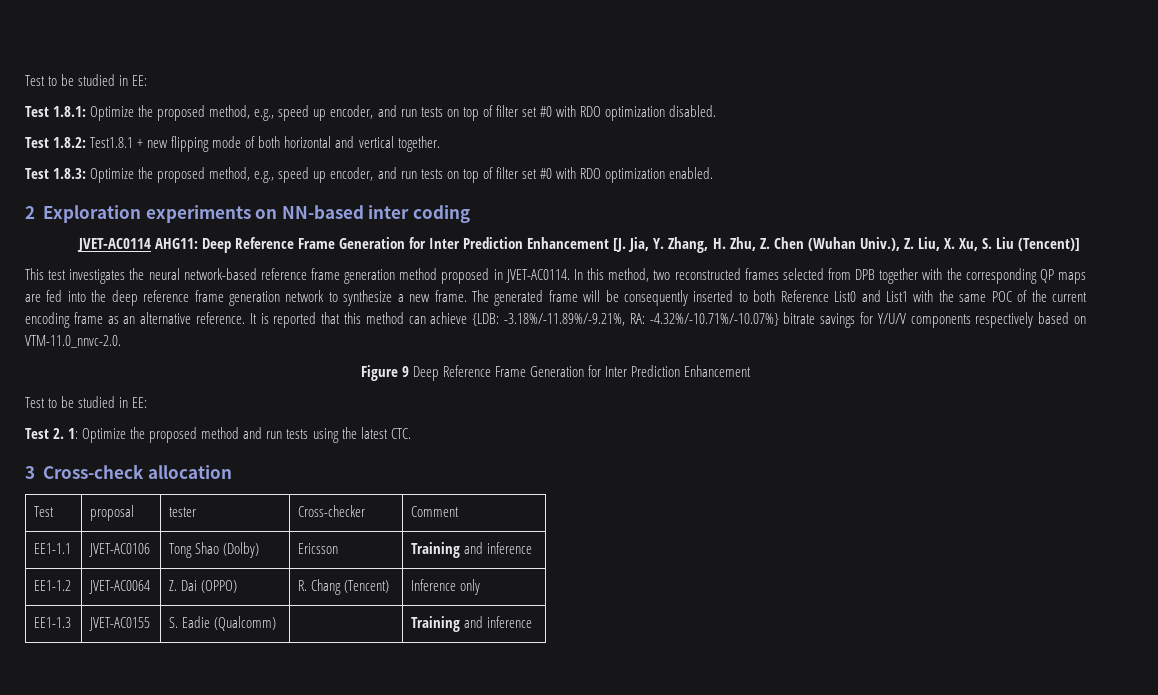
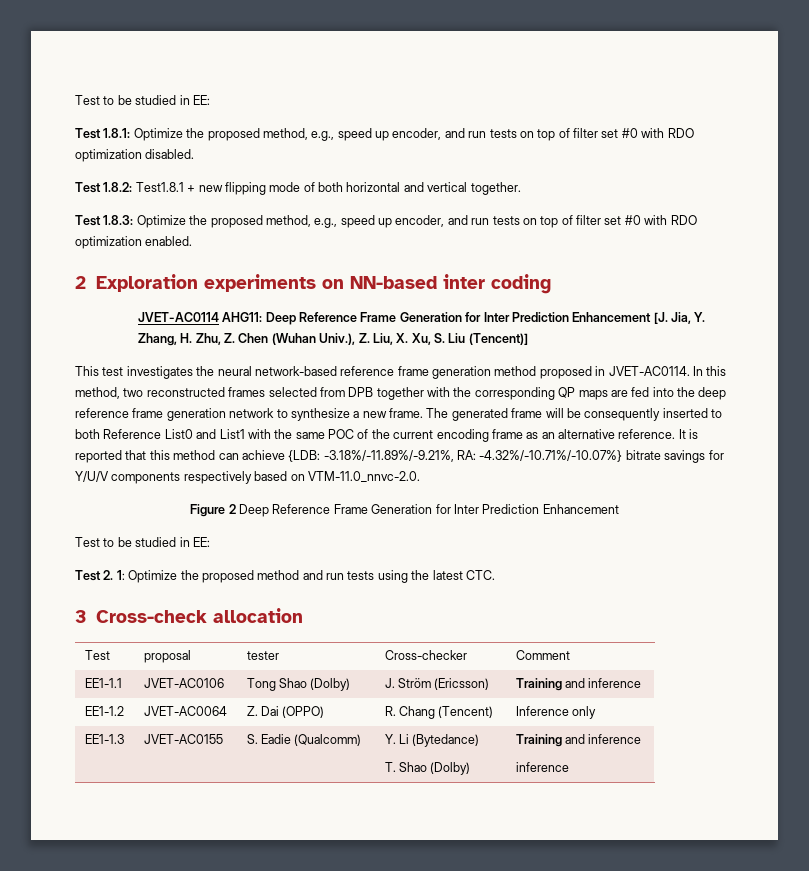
[401,366,409,377] 9 -> [228,504,236,514] 2
[298,543,339,554] Ericsson -> [384,678,490,690] J. Ström (Ericsson)
[411,616,533,632] | Training and inference -> [384,734,480,747] [384,762,471,775] [515,734,642,747] [515,762,569,772] Y. Li (Bytedance) // T. Shao (Dolby) | Training and inference // inference

